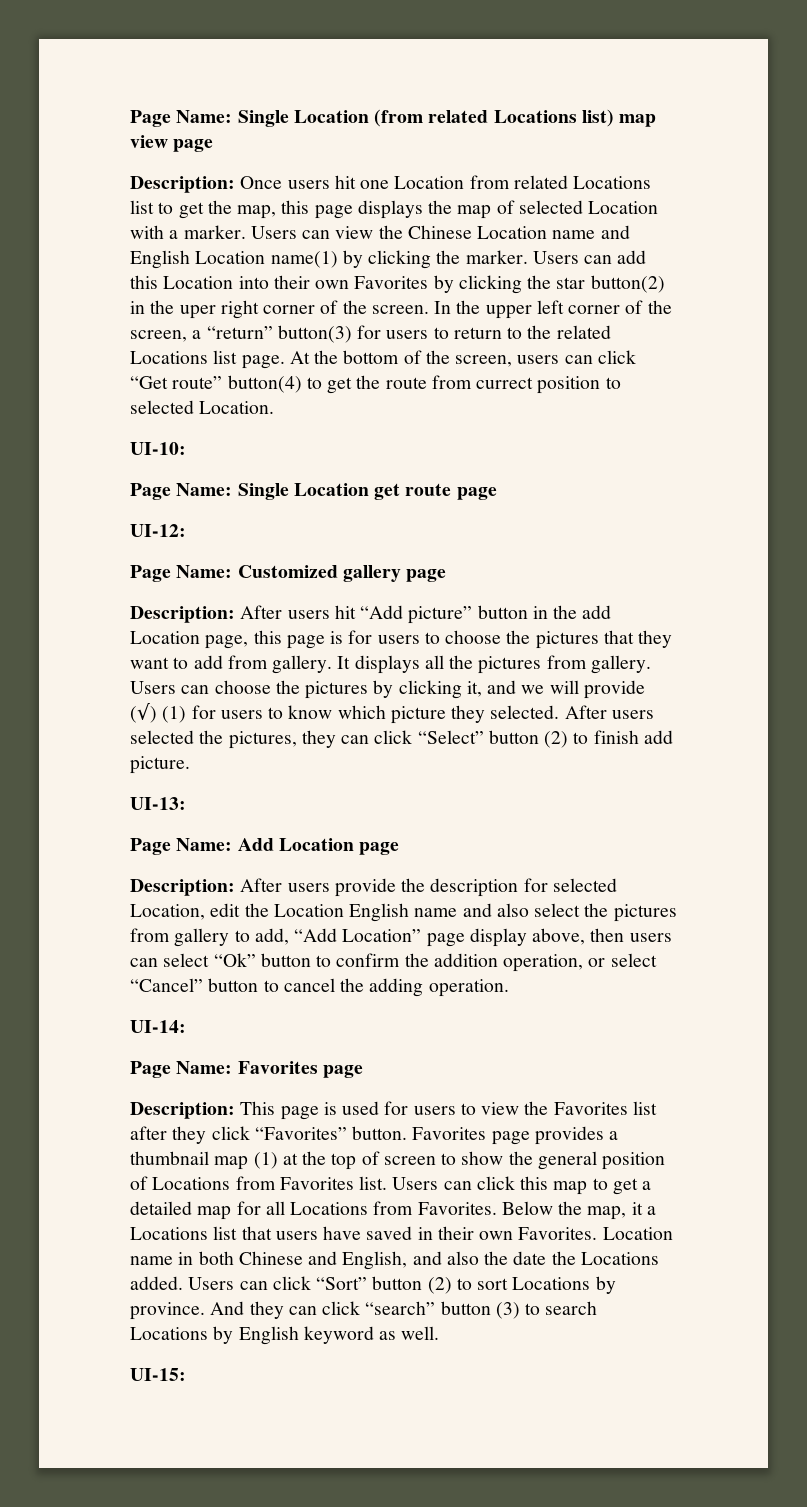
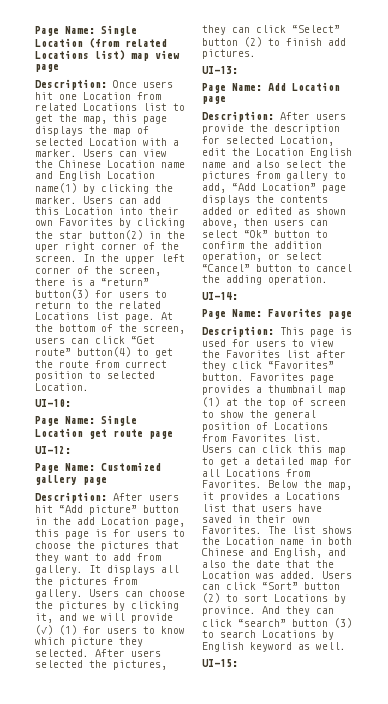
(187, 336) none -> [35,278,83,286] there is
[130,756,190,774] picture. -> [202,49,256,59] pictures.
[469,928,527,947] display -> [202,195,328,205] [202,207,346,215] displays the contents added or edited as shown
(643, 1208) none -> [220,492,268,502] provides
(598, 1233) none -> [268,526,352,534] [202,537,220,545] The list shows the
[551,1251,659,1265] the Locations -> [286,560,334,568] [202,571,274,579] that the Location was

